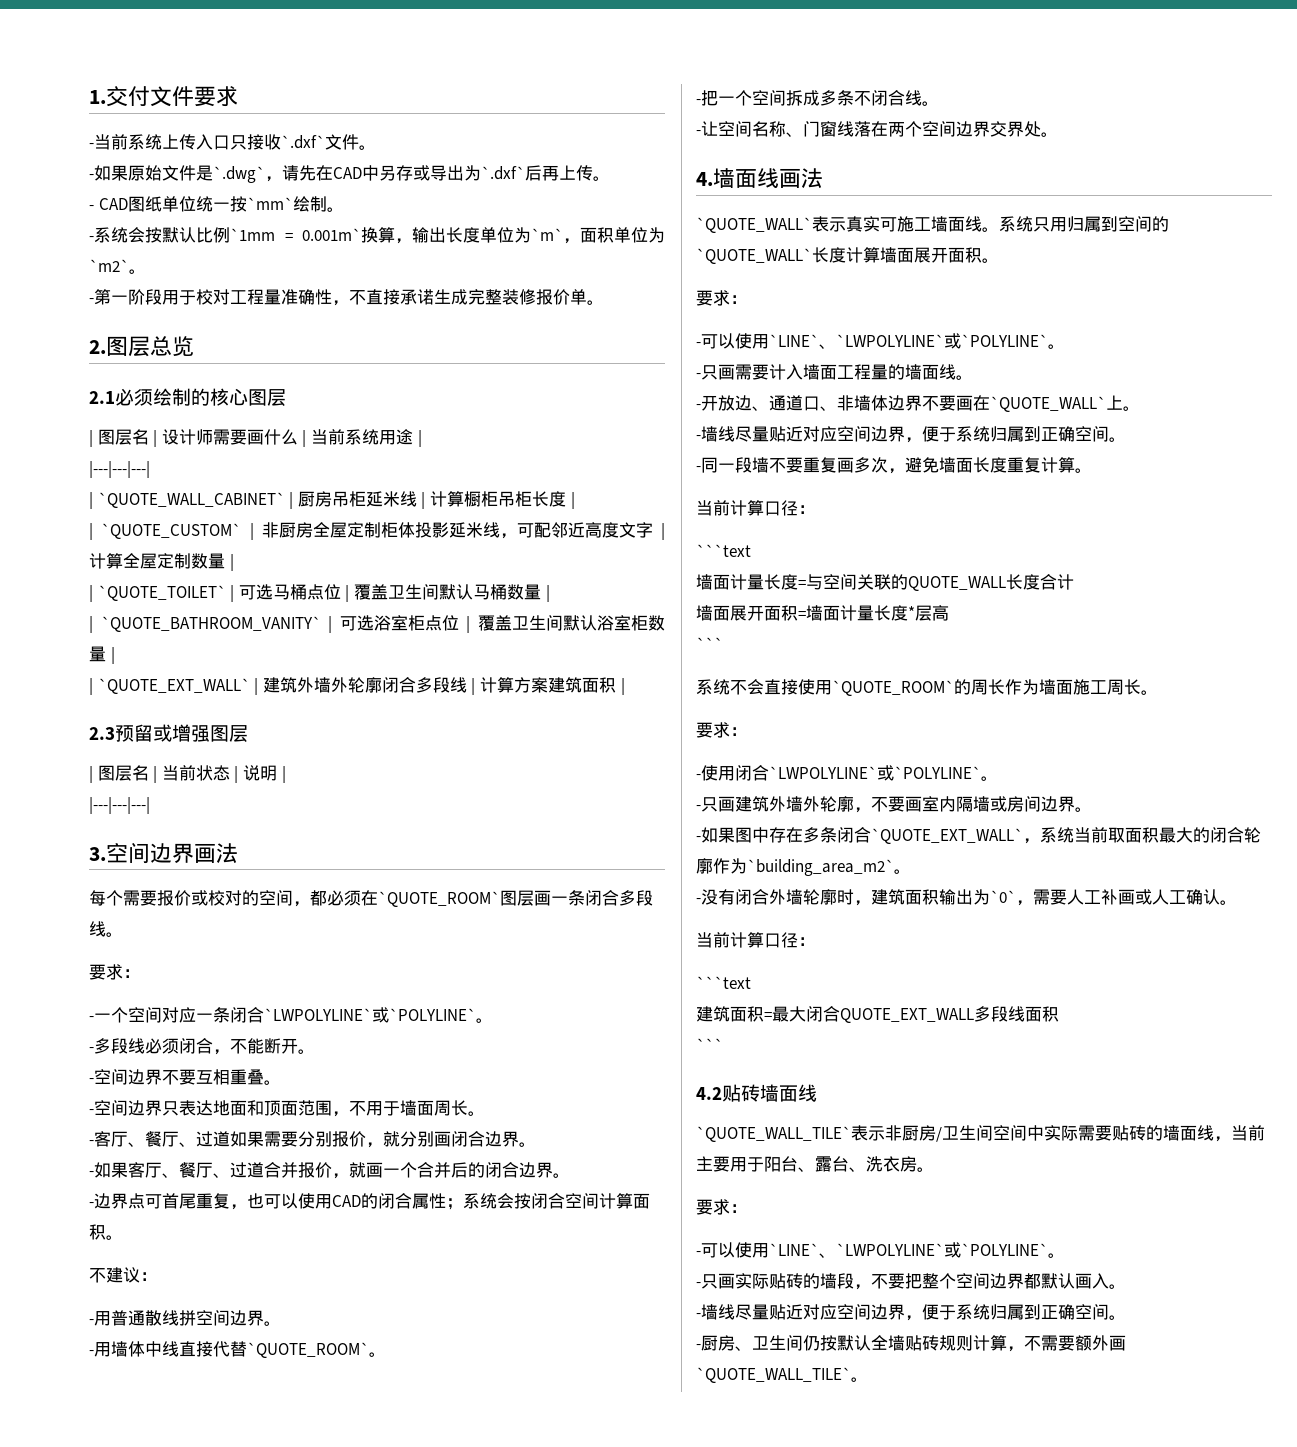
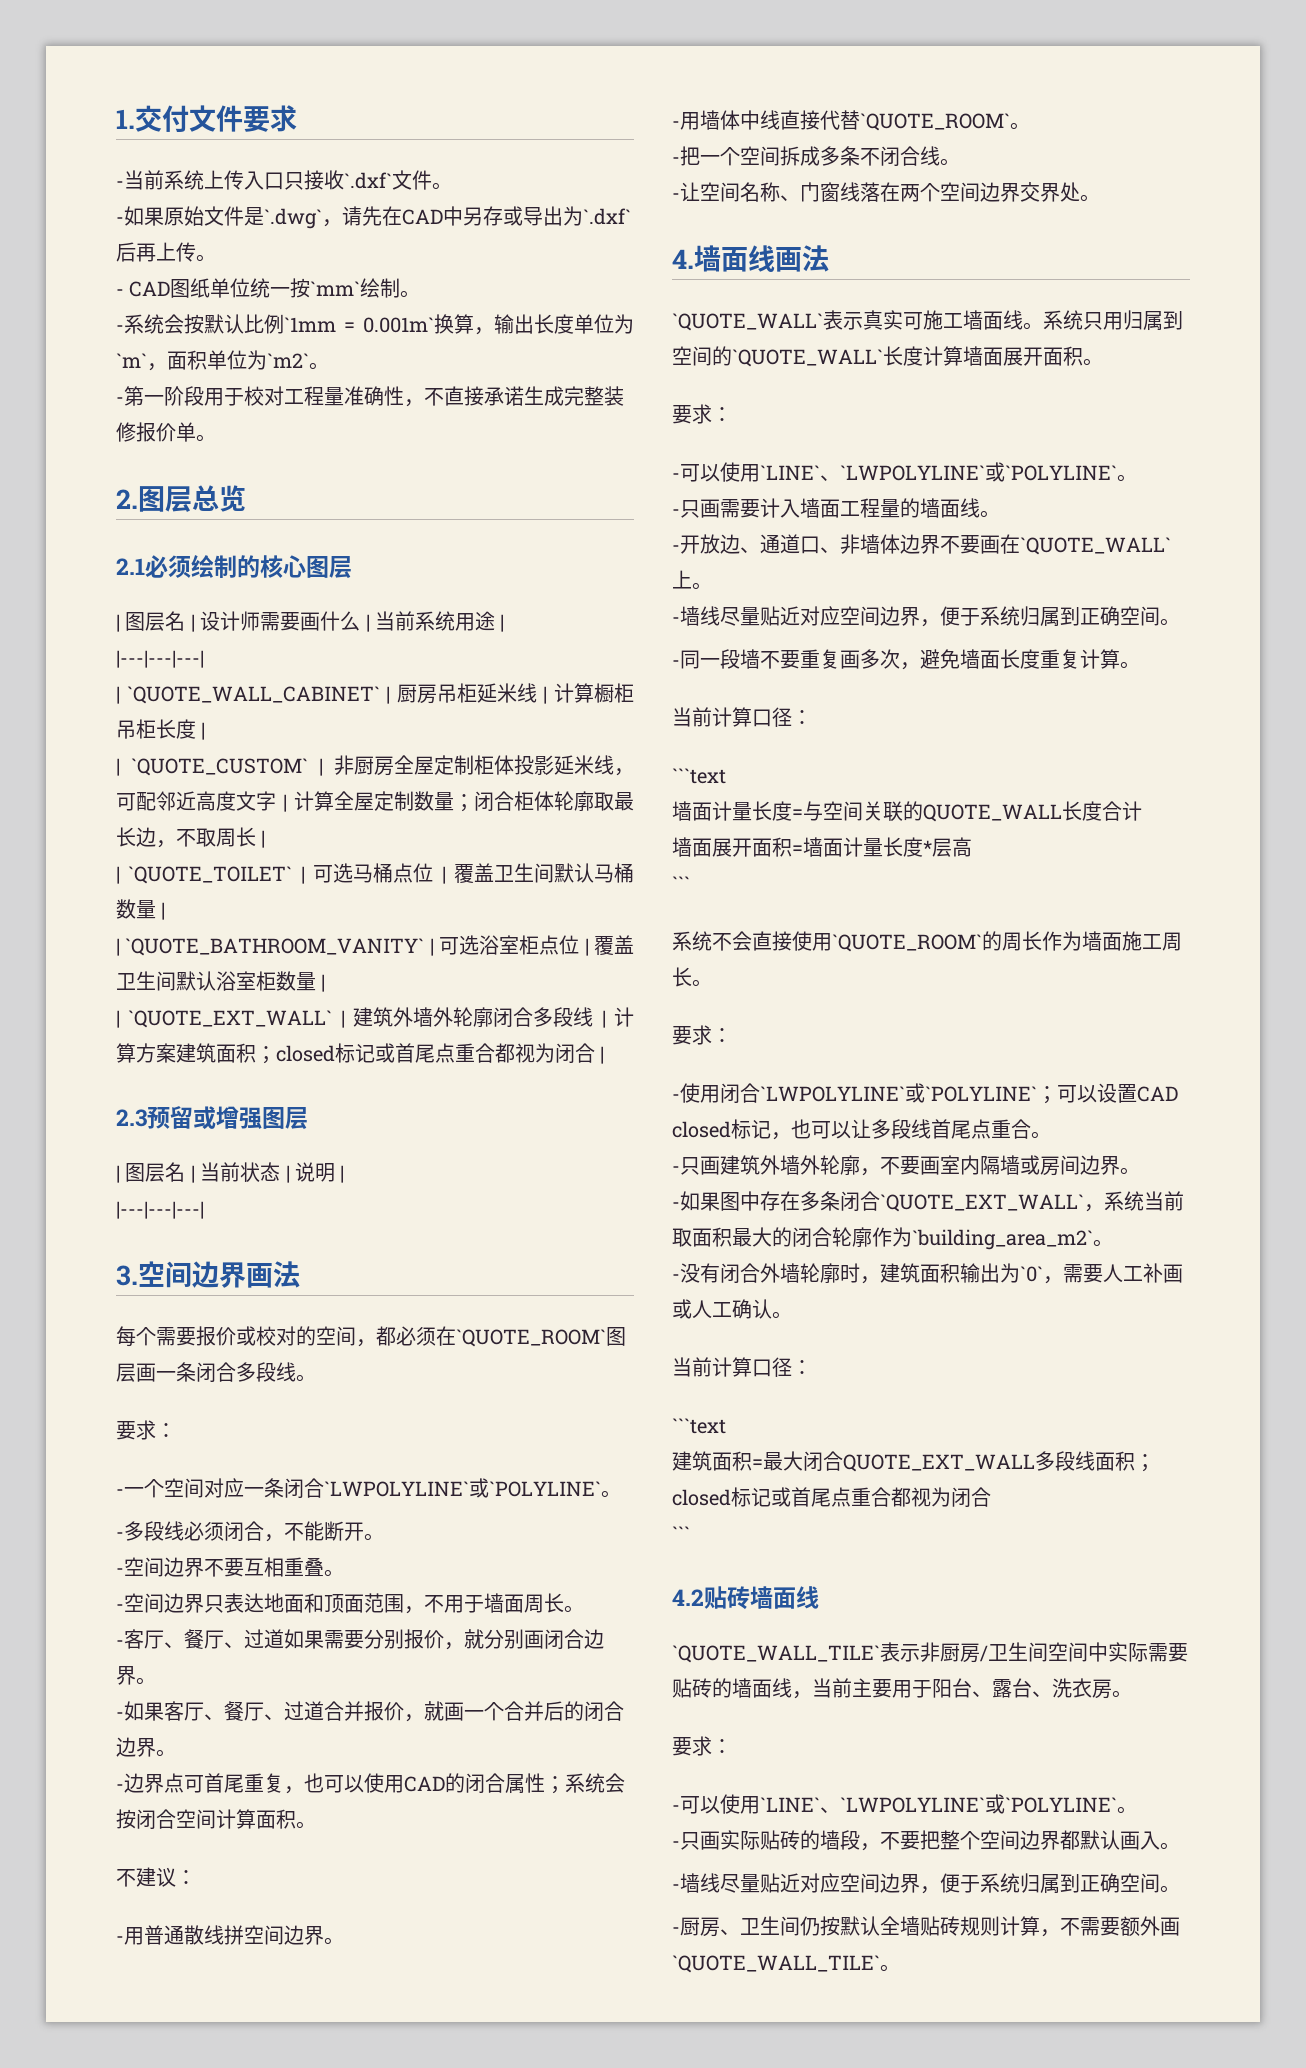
(225, 561) none -> [454,791,634,812] [116,827,256,848] ；闭合柜体轮廓取最长边，不取周长
(616, 685) none -> [256,1043,595,1064] ；closed标记或首尾点重合都视为闭合
(981, 772) none -> [1037,1083,1178,1104] [672,1119,1031,1140] ；可以设置CAD closed标记，也可以让多段线首尾点重合
(1059, 1014) none -> [1135,1454,1155,1472] [672,1487,991,1508] ；closed标记或首尾点重合都视为闭合

